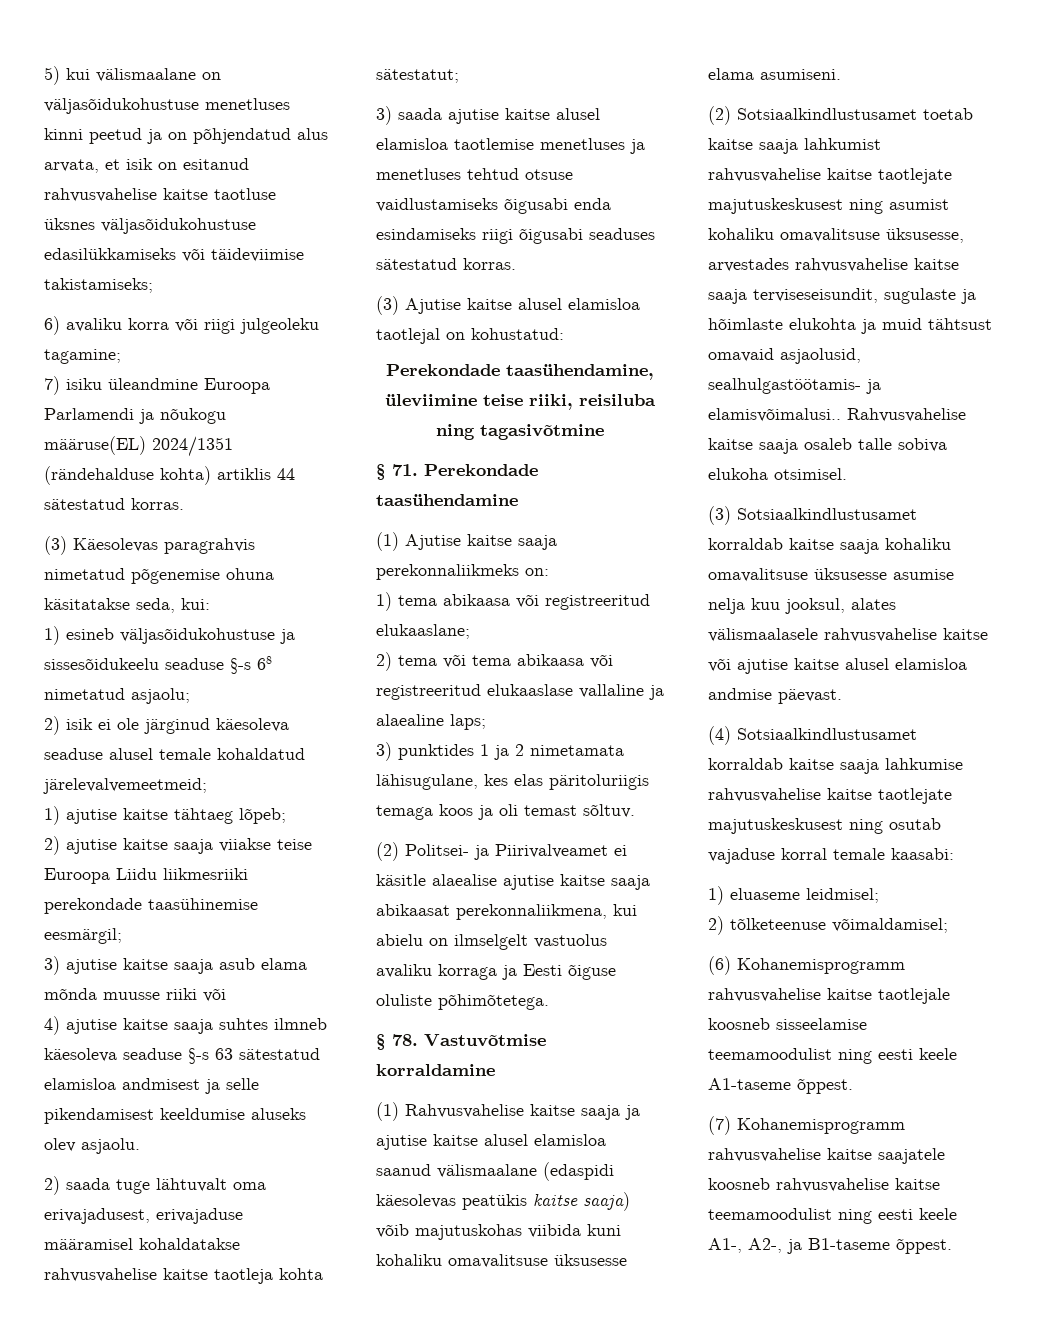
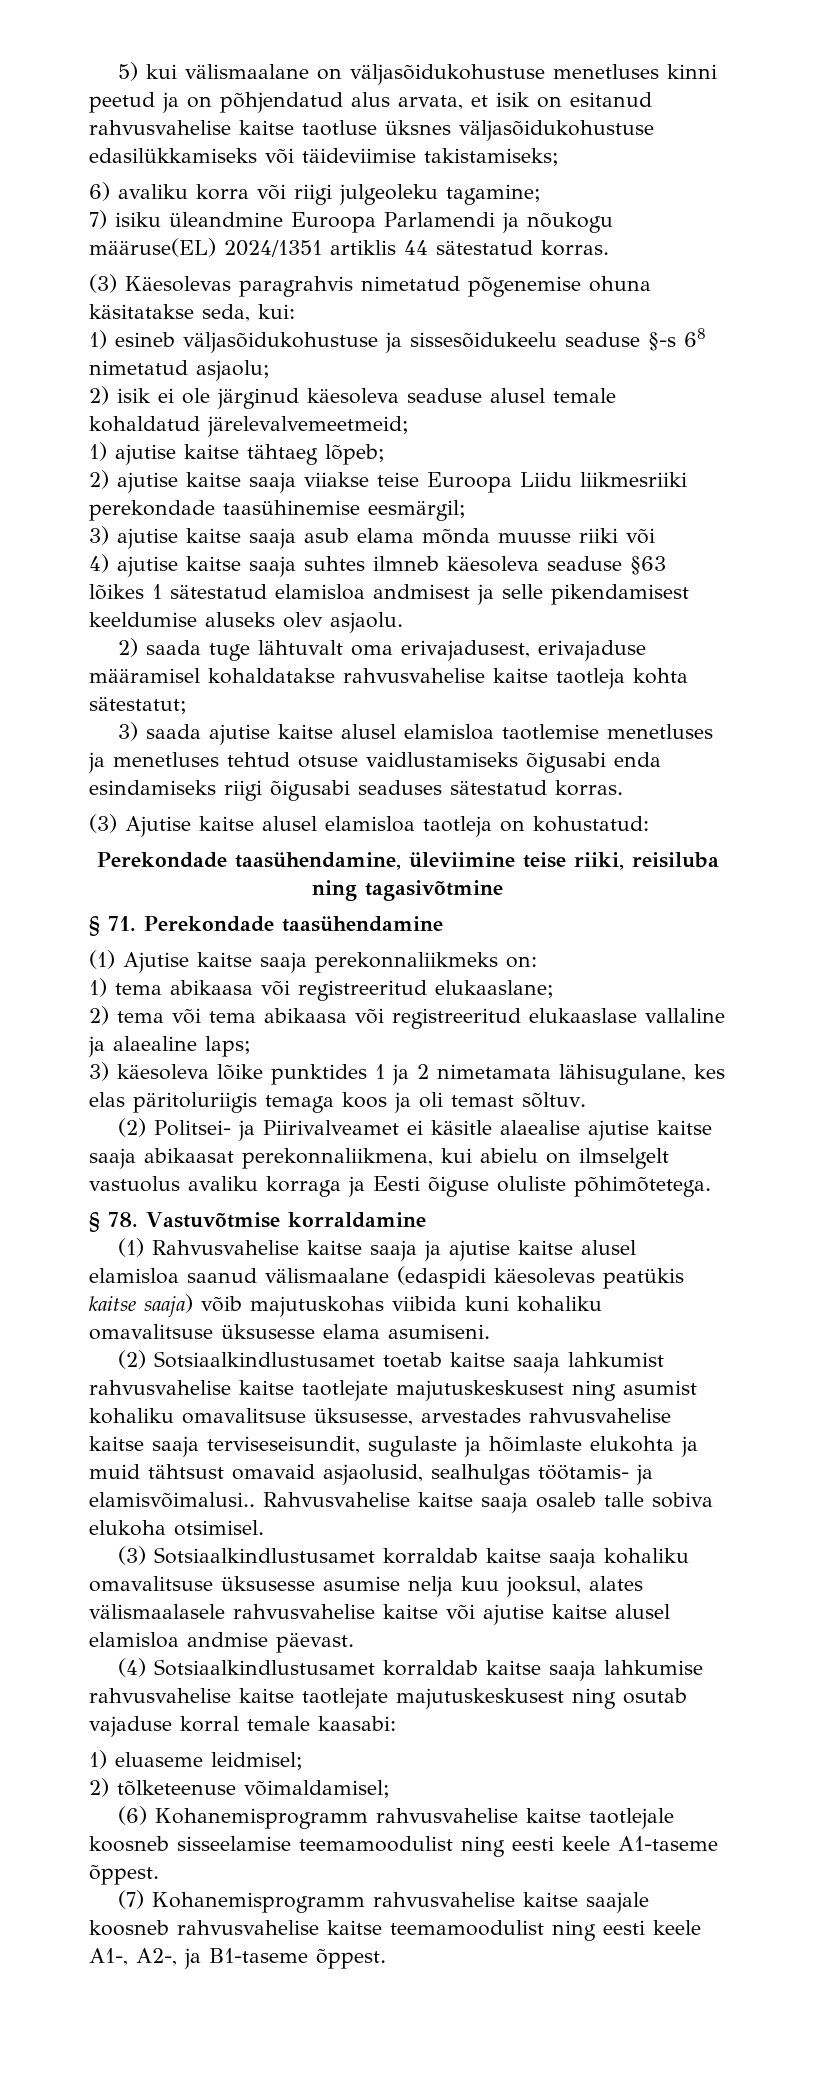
[44,466,211,485] (rändehalduse kohta) -> (322, 248) none
[188,1048,233,1064] §-s 63 -> [630,556,666,575] [89,584,162,600] §63 lõikes 1
[376,328,440,344] taotlejal -> [423,816,492,837] taotleja
(392, 751) none -> [117,1064,263,1080] käesoleva lõike
[708,378,861,394] sealhulgastöötamis- -> [431,1464,629,1485] sealhulgas töötamis-
[878,1148,945,1164] saajatele -> [586,1892,650,1913] saajale

